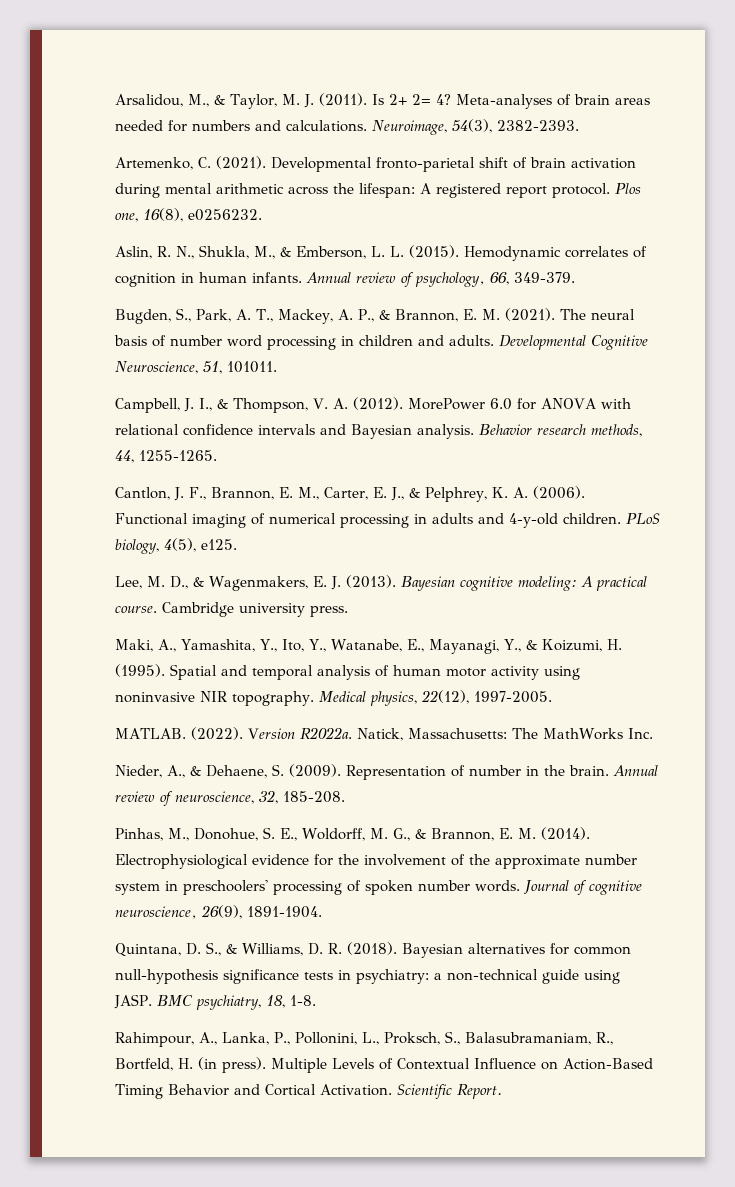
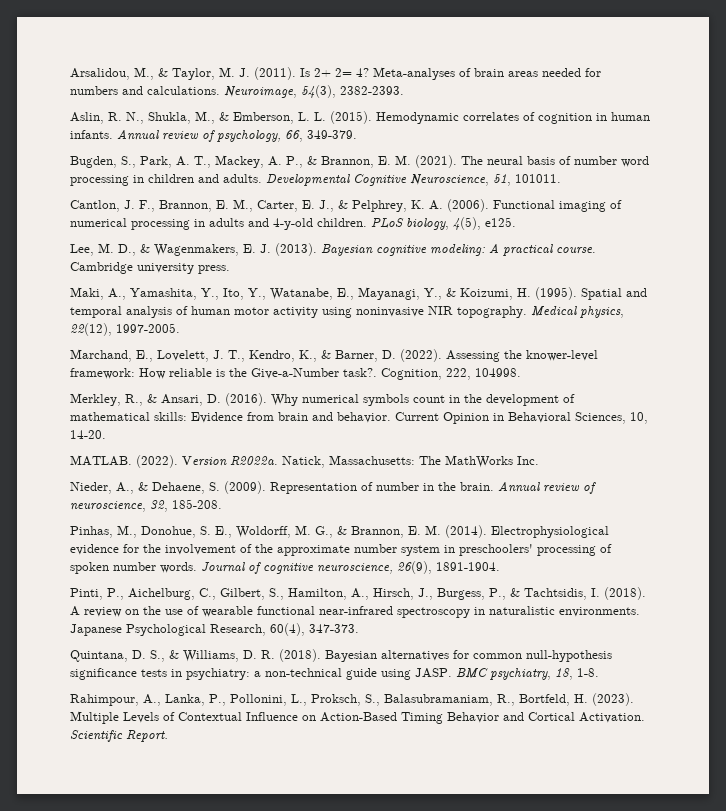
[115,156,637,172] [115,183,642,198] [115,208,263,222] // Artemenko, C. (2021). Developmental fronto-parietal shift of brain activation during mental arithmetic across the lifespan: A registered report protocol. Plos one, 16(8), e0256232. -> (404, 90) none
[115,397,632,413] [115,424,643,439] [115,450,218,463] // Campbell, J. I., & Thompson, V. A. (2012). MorePower 6.0 for ANOVA with relational confidence intervals and Bayesian analysis. Behavior research methods, 44, 1255-1265. -> (561, 178) none
(553, 697) none -> [69,349,598,362] [69,368,521,380] [69,393,575,406] [69,412,648,424] [69,430,106,439] // Marchand, E., Lovelett, J. T., Kendro, K., & Barner, D. (2022). Assessing the knower-level framework: How reliable is the Give-a-Number task?. Cognition, 222, 104998. // Merkley, R., & Ansari, D. (2016). Why numerical symbols count in the development of mathematical skills: Evidence from brain and behavior. Current Opinion in Behavioral Sciences, 10, 14-20.
(323, 912) none -> [69,587,646,600] [69,606,640,618] [69,623,359,636] // Pinti, P., Aichelburg, C., Gilbert, S., Hamilton, A., Hirsch, J., Burgess, P., & Tachtsidis, I. (2018). A review on the use of wearable functional near‐infrared spectroscopy in naturalistic environments. Japanese Psychological Research, 60(4), 347-373.
[198,1057,267,1073] (in press). -> [591,693,634,706] (2023).

